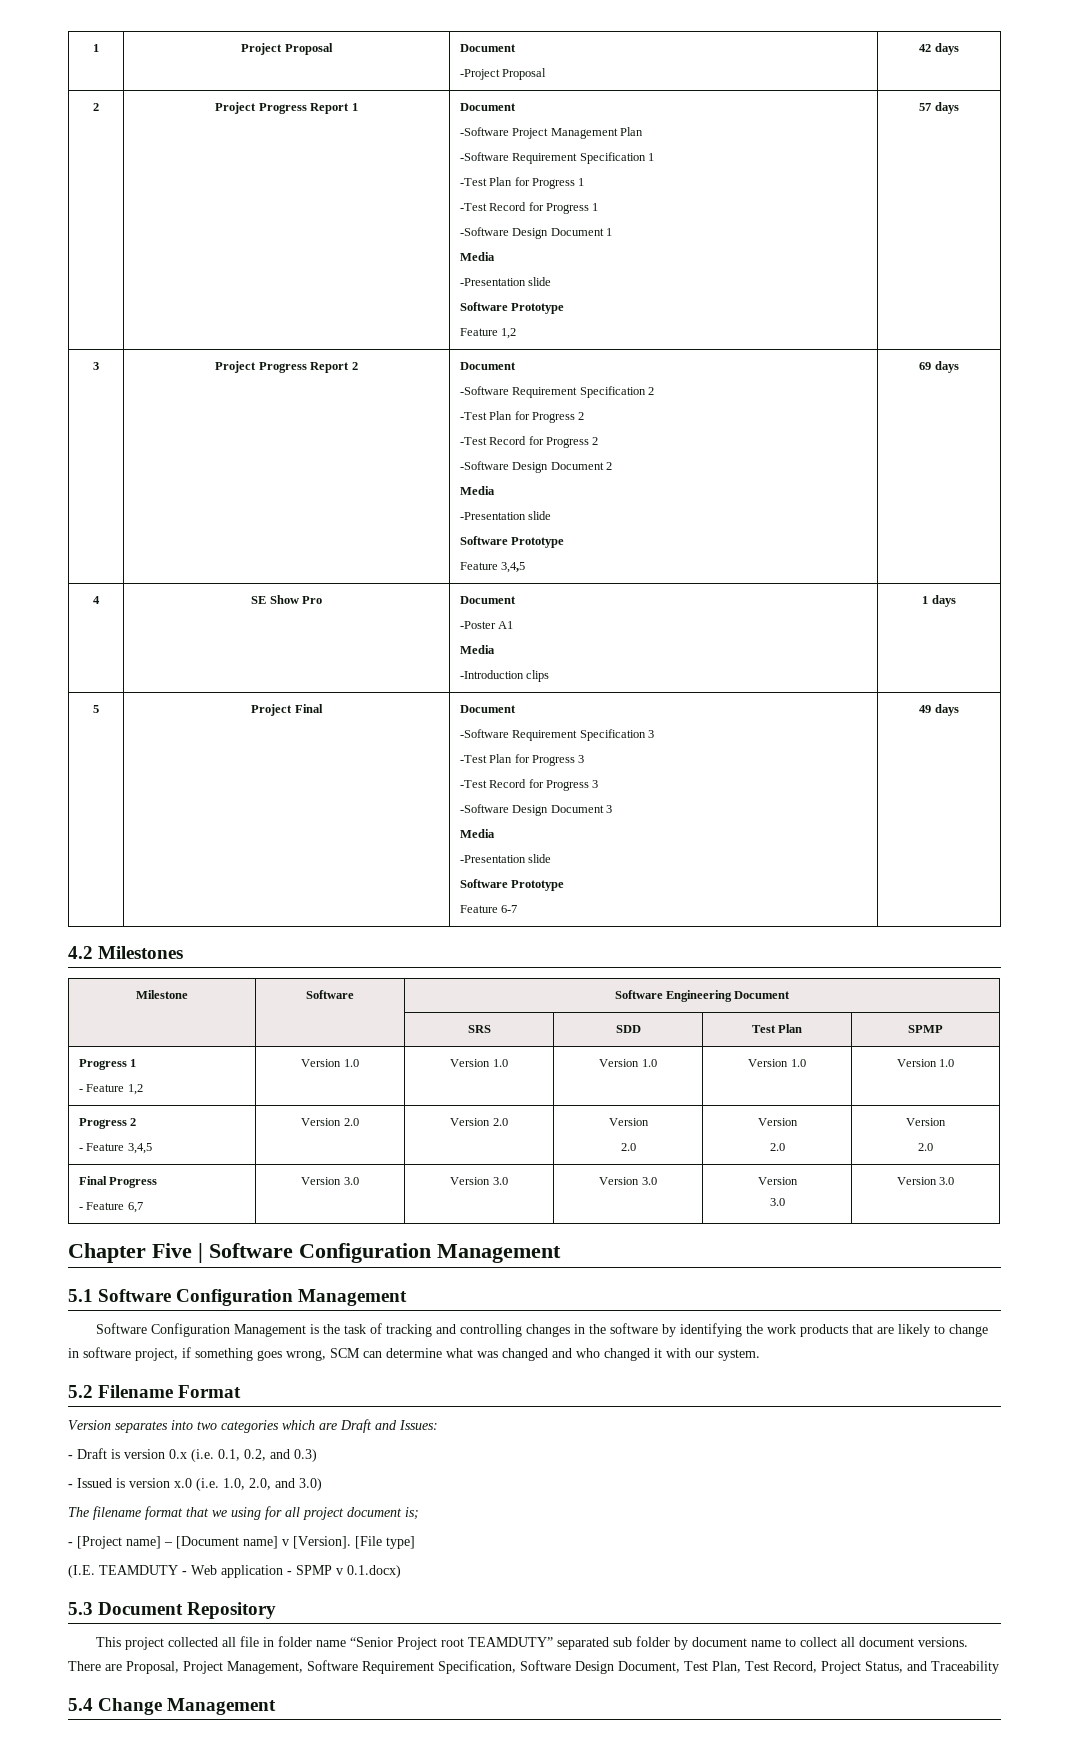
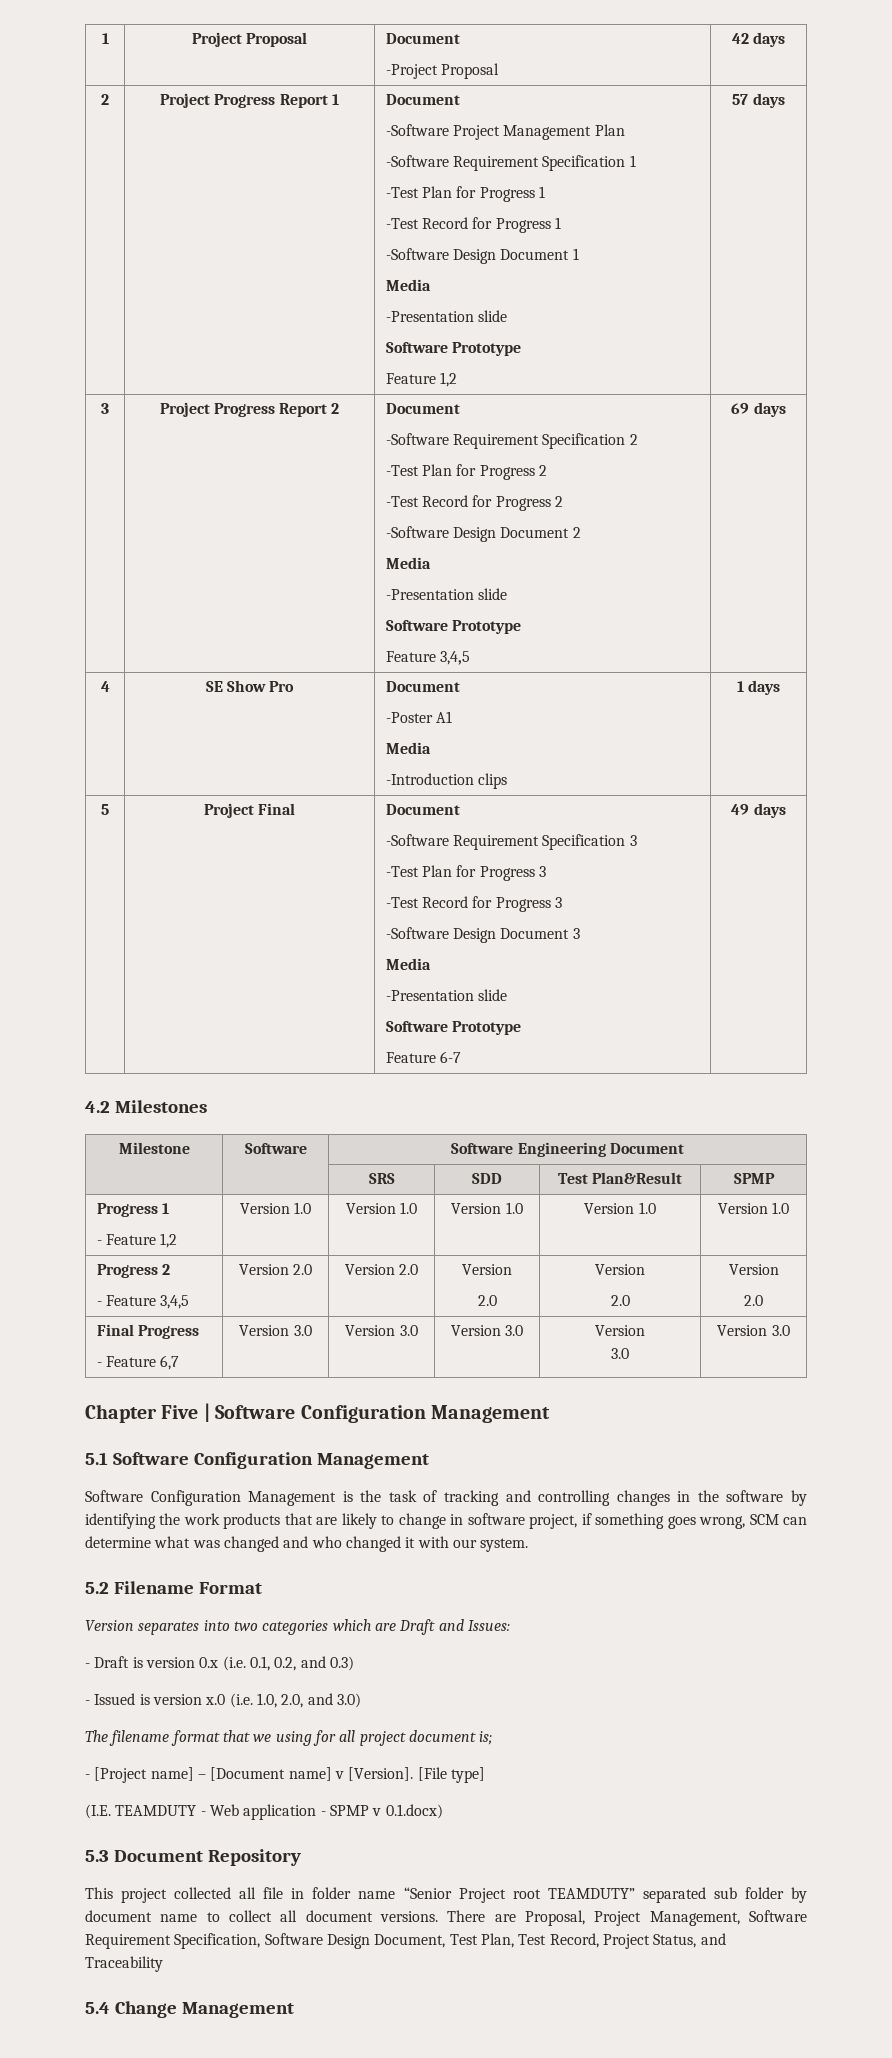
[778,1024,803,1033] Plan -> [592,1172,683,1184] Plan&Result

